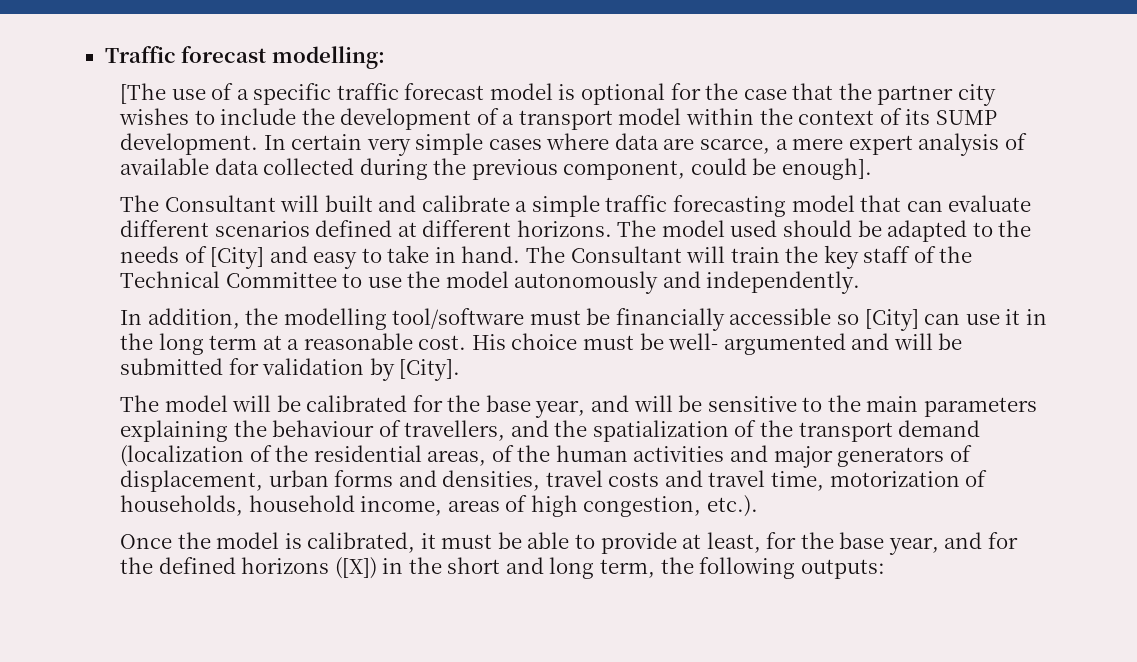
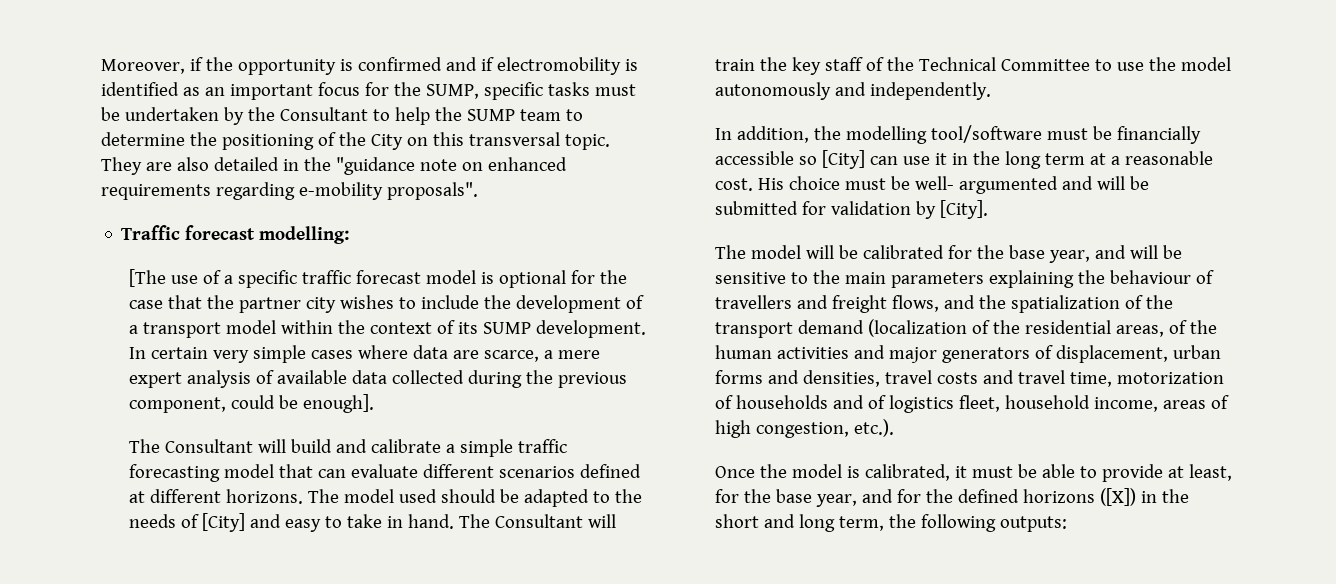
(104, 54) none -> [101,57,638,75] [101,82,636,100] [101,107,583,125] [101,132,610,150] [101,157,567,175] [101,182,478,200] Moreover, if the opportunity is confirmed and if electromobility is identified as an important focus for the SUMP, specific tasks must be undertaken by the Consultant to help the SUMP team to determine the positioning of the City on this transversal topic. They are also detailed in the "guidance note on enhanced requirements regarding e-mobility proposals". //
[324,195,373,212] built -> [291,439,333,453] build
[404,420,506,441] travellers, -> [715,295,940,313] travellers and freight flows,
[120,495,244,516] households, -> [736,395,1001,413] households and of logistics fleet,

